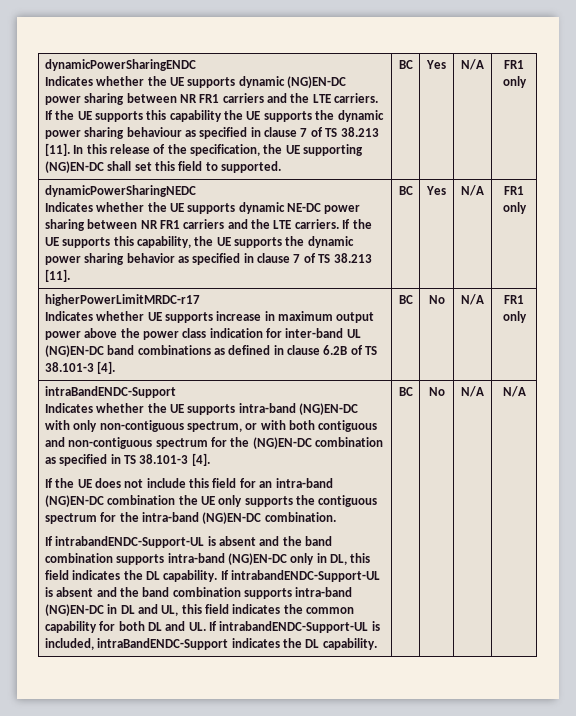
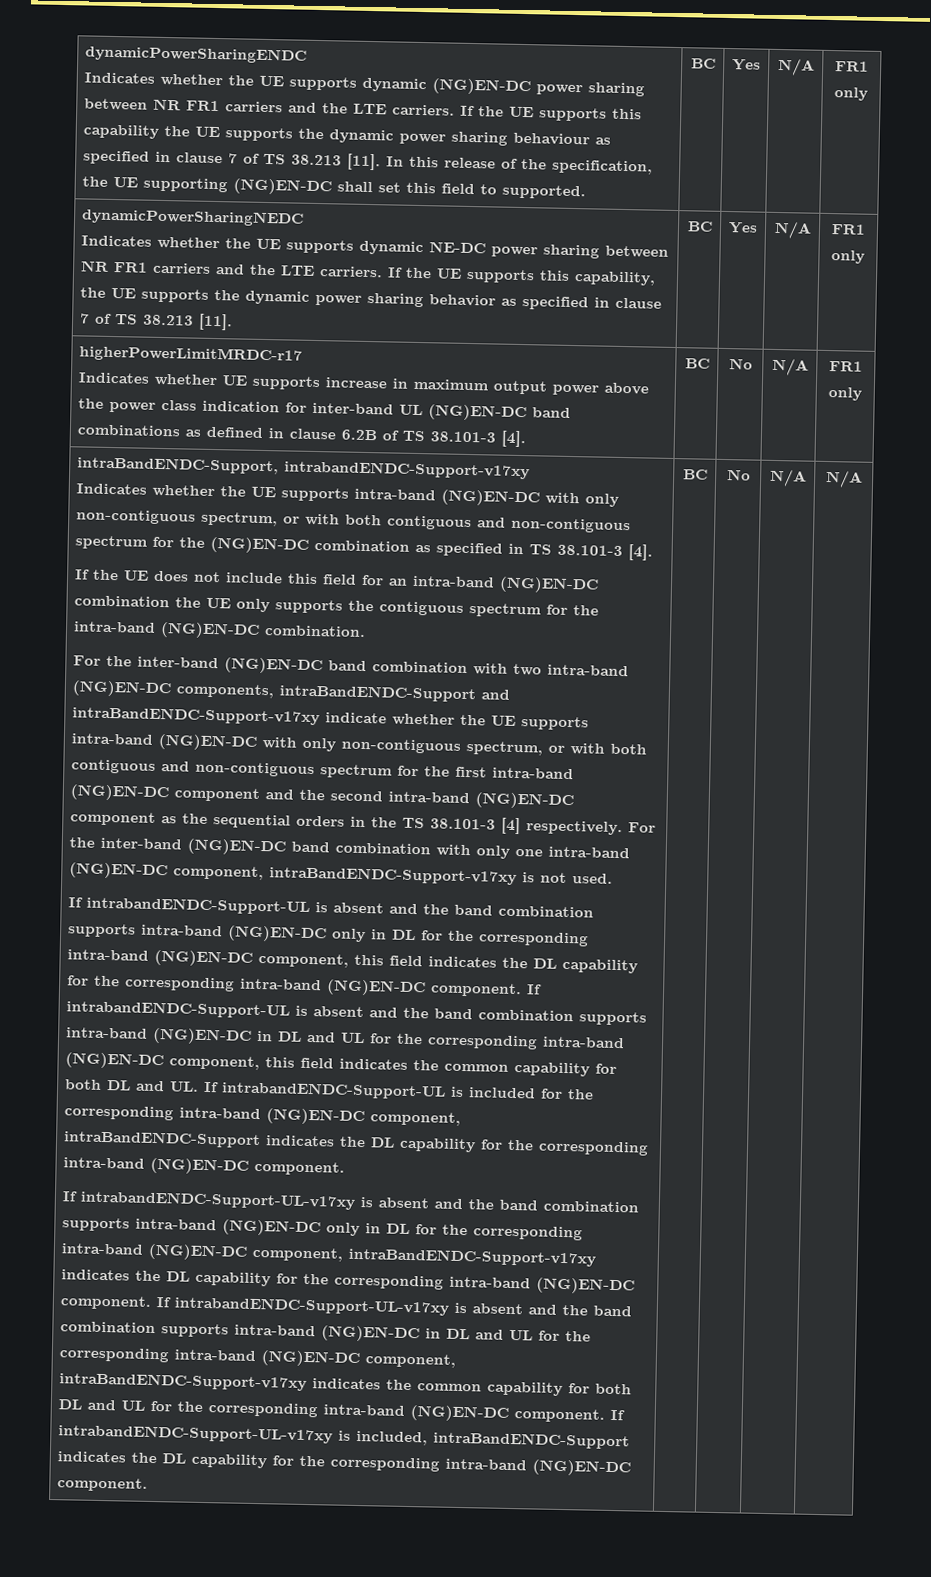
[44,386,176,398] intraBandENDC-Support -> [77,456,531,480] intraBandENDC-Support, intrabandENDC-Support-v17xy
(336, 517) none -> [73,655,630,677] [72,680,511,703] [72,706,590,731] [71,733,648,756] [71,759,575,780] [70,784,575,810] [70,811,657,836] [69,837,631,859] [69,862,614,886] // For the inter-band (NG)EN-DC band combination with two intra-band (NG)EN-DC components, intraBandENDC-Support and intraBandENDC-Support-v17xy indicate whether the UE supports intra-band (NG)EN-DC with only non-contiguous spectrum, or with both contiguous and non-contiguous spectrum for the first intra-band (NG)EN-DC component and the second intra-band (NG)EN-DC component as the sequential orders in the TS 38.101-3 [4] respectively. For the inter-band (NG)EN-DC band combination with only one intra-band (NG)EN-DC component, intraBandENDC-Support-v17xy is not used.
[330,554,348,565] DL, -> [392,929,590,947] [67,949,350,968] DL for the corresponding intra-band (NG)EN-DC component,
[163,570,218,582] capability. -> [562,958,639,974] [67,975,523,998] capability for the corresponding intra-band (NG)EN-DC component.
[161,605,179,616] UL, -> [341,1032,626,1050] [65,1052,261,1071] UL for the corresponding intra-band (NG)EN-DC component,
(380, 626) none -> [468,1087,595,1100] [64,1105,462,1126] [63,1130,650,1156] [63,1157,346,1176] [62,1190,640,1213] [62,1217,584,1241] [61,1243,597,1267] [61,1269,636,1295] [60,1295,633,1317] [60,1321,592,1343] [59,1347,457,1368] [59,1372,633,1397] [58,1399,626,1423] [58,1424,352,1444] included for the corresponding intra-band (NG)EN-DC component, intraBandENDC-Support indicates the DL capability for the corresponding intra-band (NG)EN-DC component. // If intrabandENDC-Support-UL-v17xy is absent and the band combination supports intra-band (NG)EN-DC only in DL for the corresponding intra-band (NG)EN-DC component, intraBandENDC-Support-v17xy indicates the DL capability for the corresponding intra-band (NG)EN-DC component. If intrabandENDC-Support-UL-v17xy is absent and the band combination supports intra-band (NG)EN-DC in DL and UL for the corresponding intra-band (NG)EN-DC component, intraBandENDC-Support-v17xy indicates the common capability for both DL and UL for the corresponding intra-band (NG)EN-DC component. If intrabandENDC-Support-UL-v17xy is
[322,638,377,650] capability. -> [191,1453,632,1477] [57,1477,149,1492] capability for the corresponding intra-band (NG)EN-DC component.

